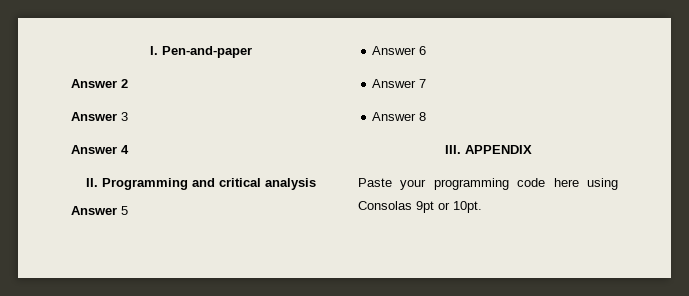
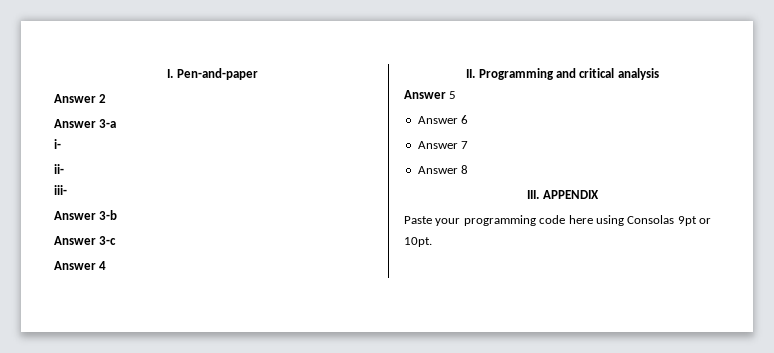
[121,112,128,121] 3 -> [99,119,117,128] [54,139,61,149] [54,164,64,174] [54,185,67,195] [54,210,118,220] [54,236,117,245] 3-a // i- // ii- // iii- // Answer 3-b // Answer 3-c

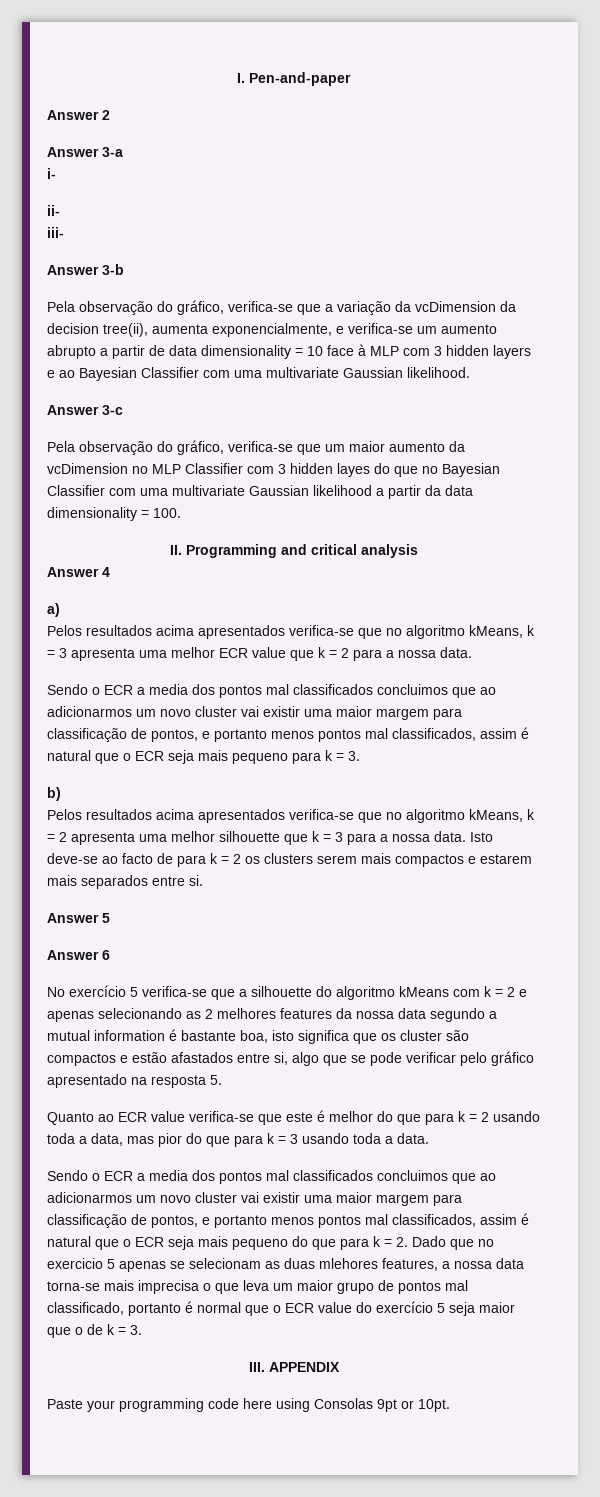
[54,236,117,245] [54,261,107,270] Answer 3-c // Answer 4 -> [47,300,516,315] [47,323,497,337] [47,344,531,359] [47,367,470,381] [47,405,123,415] [47,440,465,455] [47,463,500,477] [47,485,473,499] [47,507,181,521] Pela observação do gráfico, verifica-se que a variação da vcDimension da decision tree(ii), aumenta exponencialmente, e verifica-se um aumento abrupto a partir de data dimensionality = 10 face à MLP com 3 hidden layers e ao Bayesian Classifier com uma multivariate Gaussian likelihood. // Answer 3-c // Pela observação do gráfico, verifica-se que um maior aumento da vcDimension no MLP Classifier com 3 hidden layes do que no Bayesian Classifier com uma multivariate Gaussian likelihood a partir da data dimensionality = 100.
[449,91,457,99] [417,115,469,124] [417,141,469,149] [417,165,469,174] 5 // Answer 6 // Answer 7 // Answer 8 -> [102,567,110,577] [47,603,60,617] [47,625,535,639] [47,647,472,661] [47,684,496,698] [47,706,462,720] [47,727,529,742] [47,750,360,764] [47,787,61,801] [47,809,535,823] [47,831,493,845] [47,853,532,867] [47,875,203,889] [47,913,110,923] [47,950,110,960] [47,985,527,1000] [47,1008,497,1022] [47,1029,469,1044] [47,1051,534,1066] [47,1074,222,1088] [47,1110,540,1125] [47,1133,429,1147] [47,1170,496,1184] [47,1192,462,1206] [47,1213,529,1228] [47,1236,494,1250] [47,1258,524,1272] [47,1280,468,1294] [47,1301,515,1316] [47,1324,142,1338] 4 // a) // Pelos resultados acima apresentados verifica-se que no algoritmo kMeans, k = 3 apresenta uma melhor ECR value que k = 2 para a nossa data. // Sendo o ECR a media dos pontos mal classificados concluimos que ao adicionarmos um novo cluster vai existir uma maior margem para classificação de pontos, e portanto menos pontos mal classificados, assim é natural que o ECR seja mais pequeno para k = 3. // b) // Pelos resultados acima apresentados verifica-se que no algoritmo kMeans, k = 2 apresenta uma melhor silhouette que k = 3 para a nossa data. Isto deve-se ao facto de para k = 2 os clusters serem mais compactos e estarem mais separados entre si. // Answer 5 // Answer 6 // No exercício 5 verifica-se que a silhouette do algoritmo kMeans com k = 2 e apenas selecionando as 2 melhores features da nossa data segundo a mutual information é bastante boa, isto significa que os cluster são compactos e estão afastados entre si, algo que se pode verificar pelo gráfico apresentado na resposta 5. // Quanto ao ECR value verifica-se que este é melhor do que para k = 2 usando toda a data, mas pior do que para k = 3 usando toda a data. // Sendo o ECR a media dos pontos mal classificados concluimos que ao adicionarmos um novo cluster vai existir uma maior margem para classificação de pontos, e portanto menos pontos mal classificados, assim é natural que o ECR seja mais pequeno do que para k = 2. Dado que no exercicio 5 apenas se selecionam as duas mlehores features, a nossa data torna-se mais imprecisa o que leva um maior grupo de pontos mal classificado, portanto é normal que o ECR value do exercício 5 seja maior que o de k = 3.

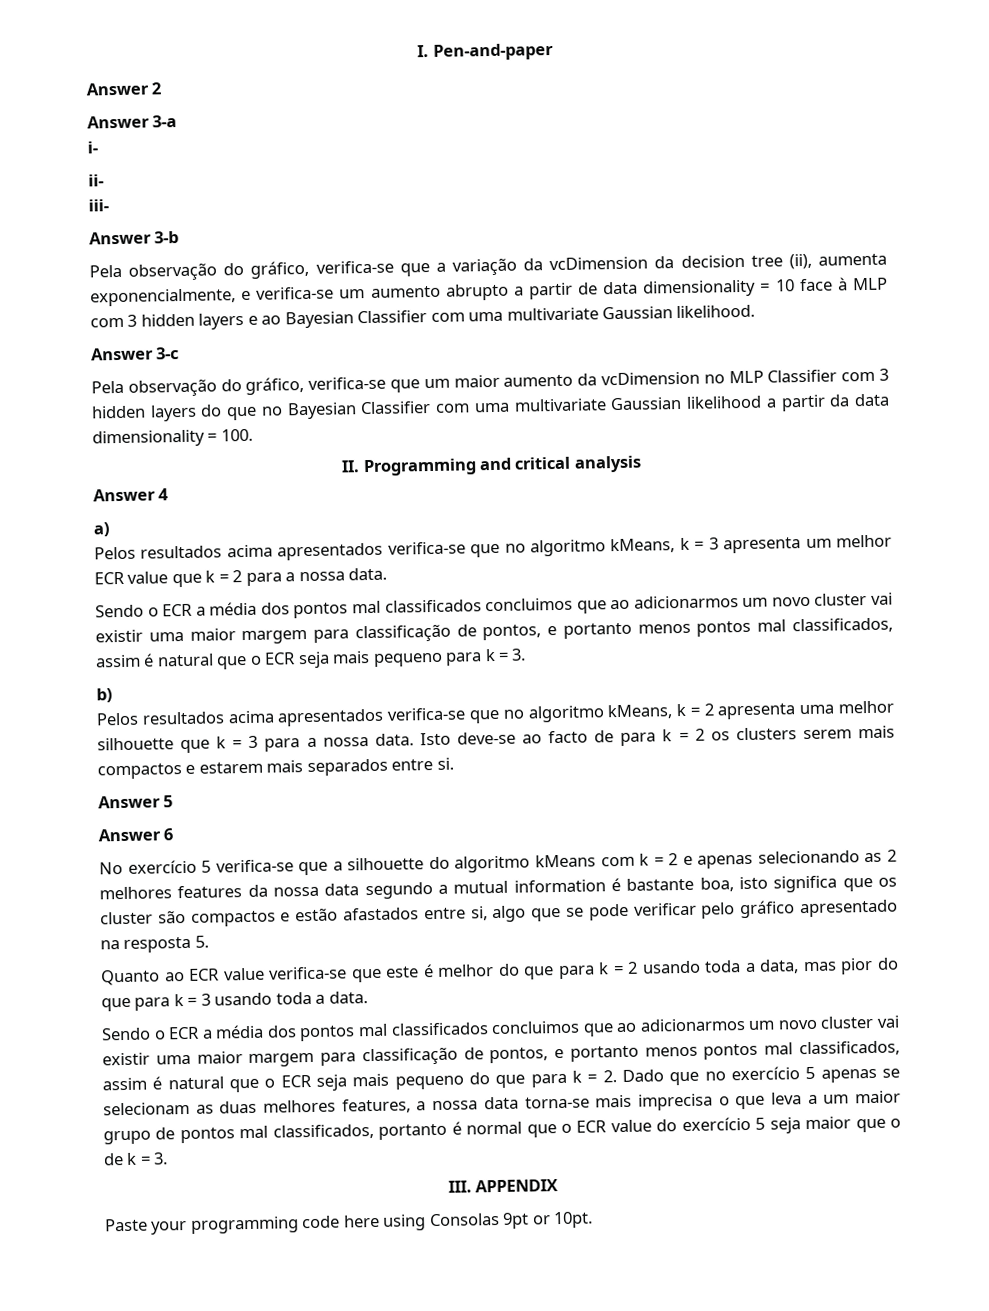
[103,323,148,337] tree(ii), -> [750,253,812,270] tree (ii),
[337,463,370,477] layes -> [149,404,197,422] layers
[139,650,167,658] uma -> [805,538,832,548] um
[149,684,188,695] media -> [209,601,258,616] média
[149,1170,188,1181] media -> [215,1024,265,1039] média
[47,1258,103,1269] exercicio -> [731,1066,800,1081] exercício
[319,1258,378,1269] mlehores -> [263,1099,337,1113] melhores
(269, 1285) none -> [807,1094,818,1105] a
[47,1302,124,1315] classificado, -> [272,1124,374,1140] classificados,

